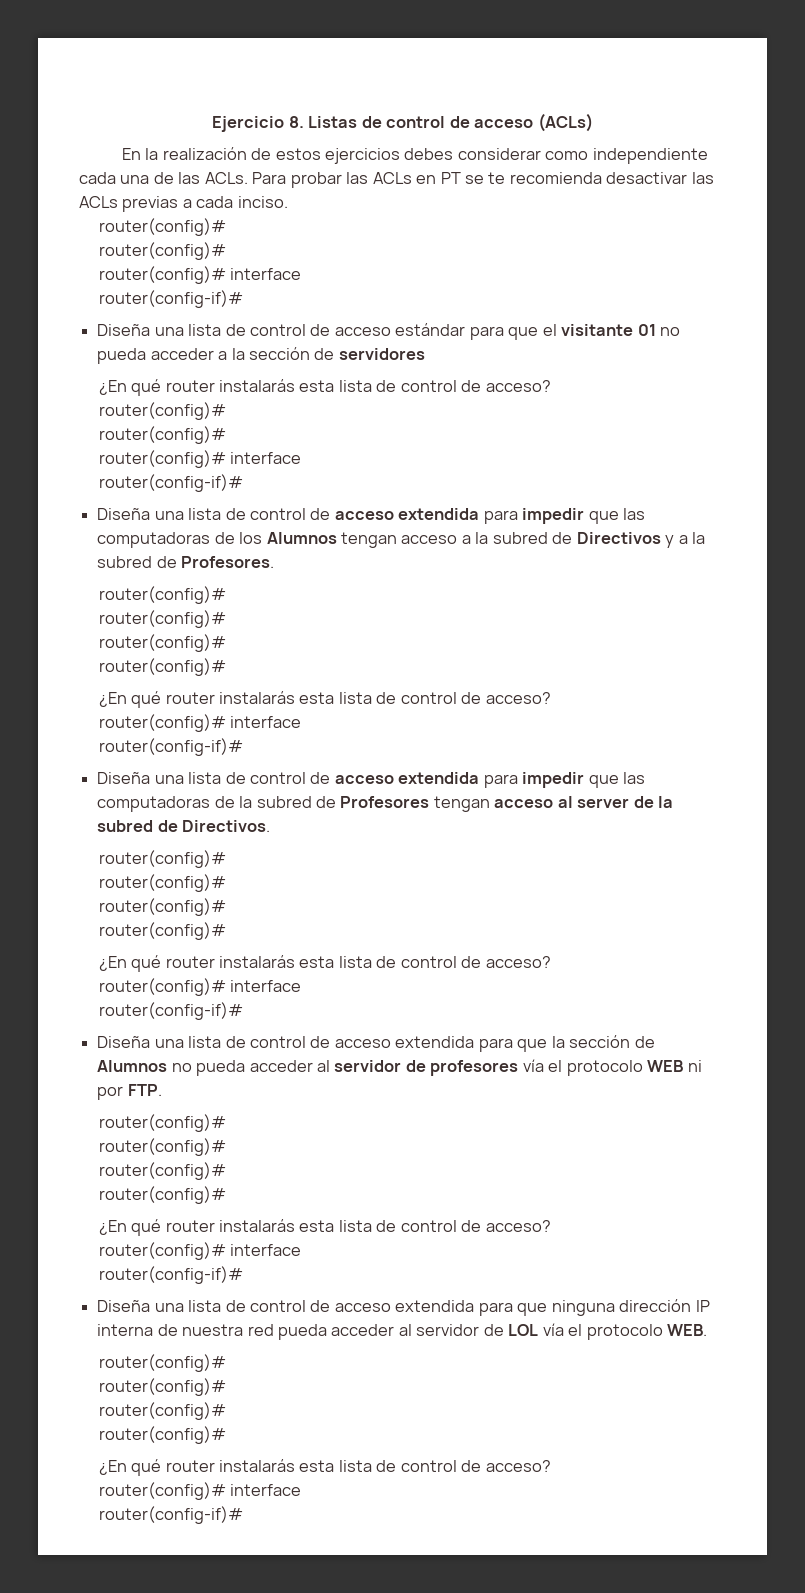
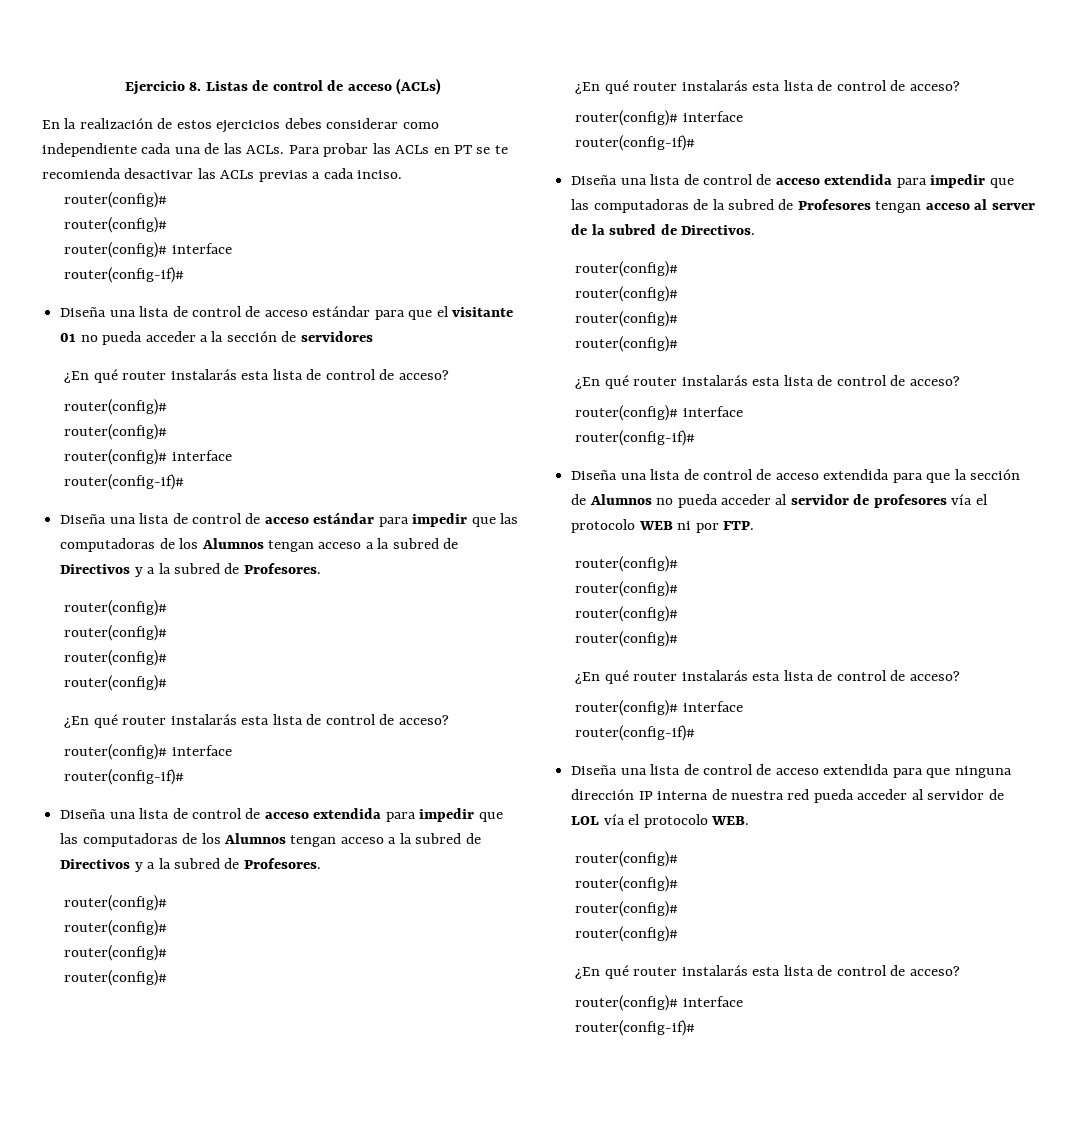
(243, 483) none -> [60,512,519,527] [60,538,459,552] [60,563,321,577] [64,600,168,616] [64,625,168,641] [64,650,168,666] [64,675,168,691] [64,714,449,728] [64,744,232,760] [64,769,185,785] // Diseña una lista de control de acceso estándar para impedir que las computadoras de los Alumnos tengan acceso a la subred de Directivos y a la subred de Profesores. // router(config)# // router(config)# // router(config)# // router(config)# // ¿En qué router instalarás esta lista de control de acceso? // router(config)# interface // router(config-if)#

